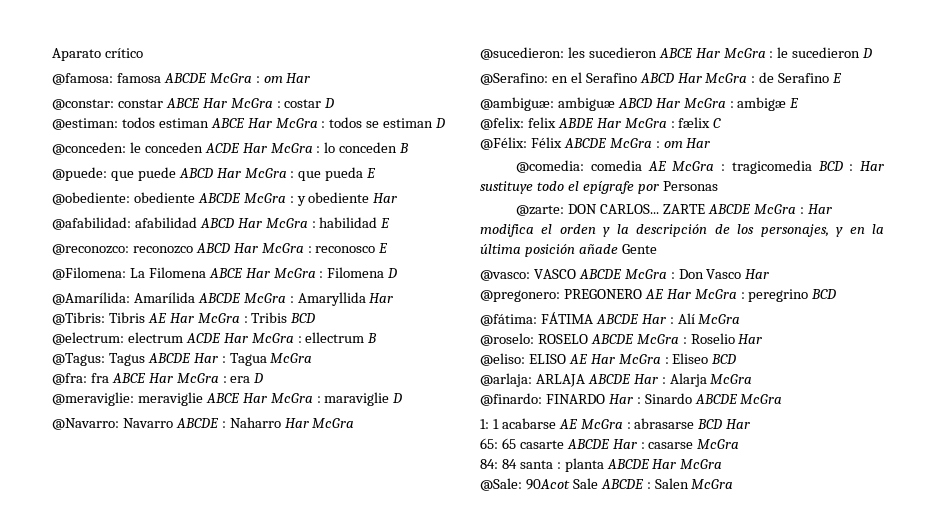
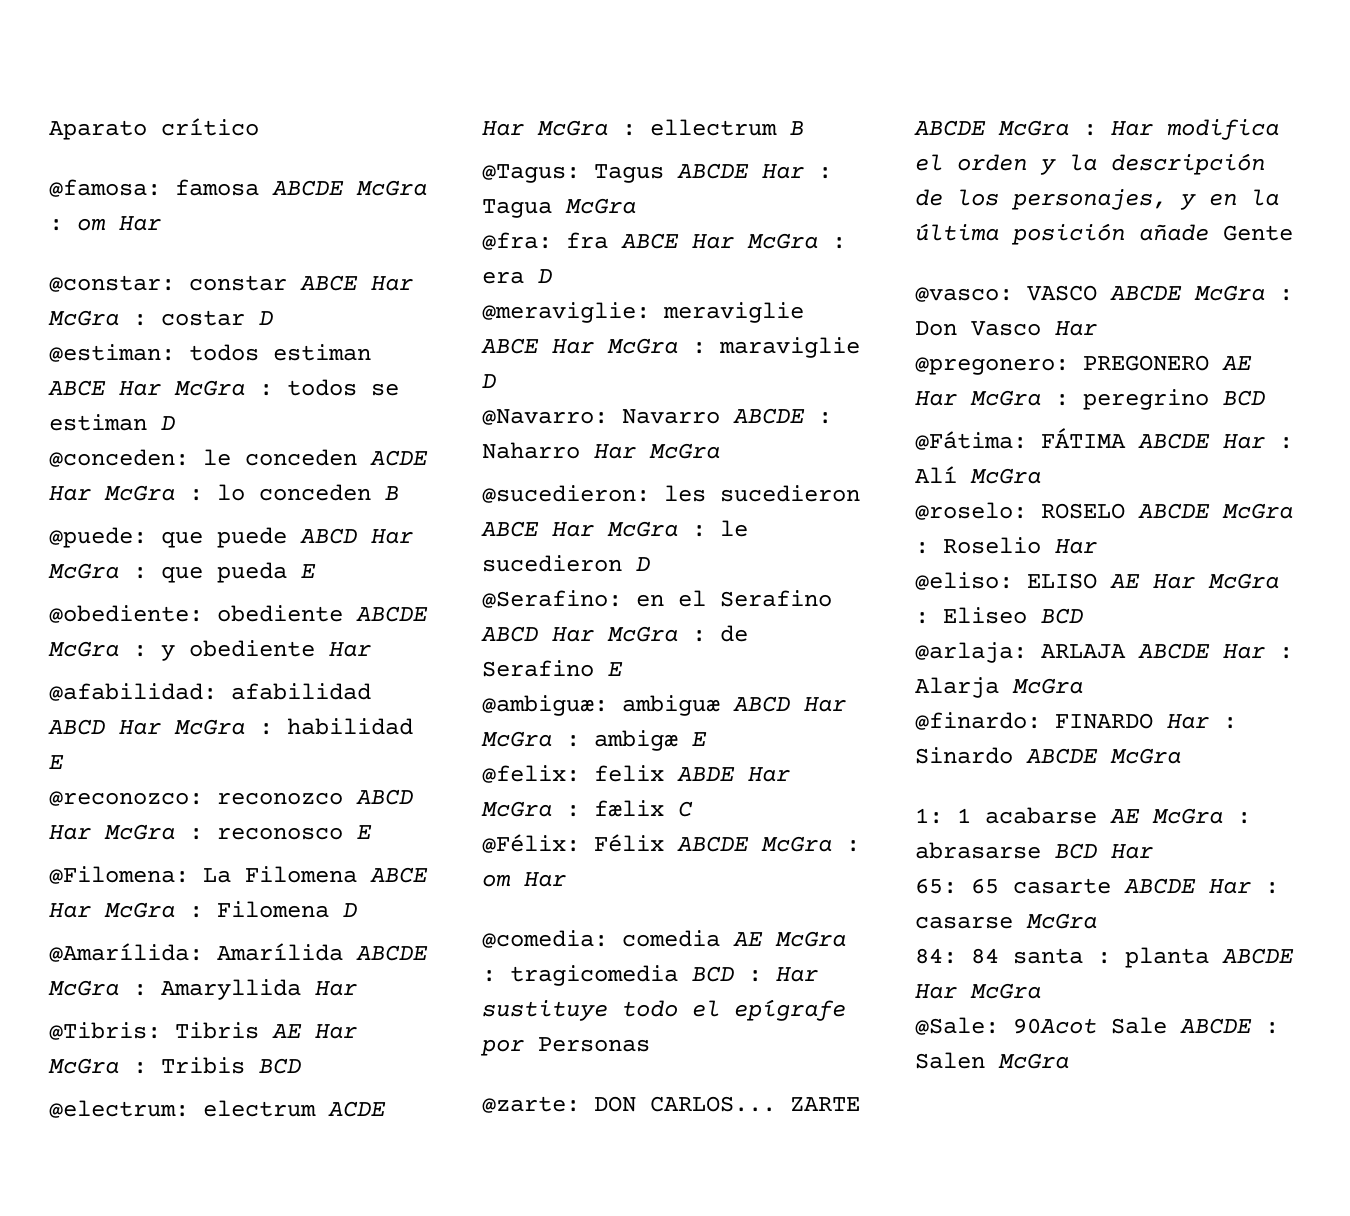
[480,314,537,326] @fátima: -> [915,431,1027,450] @Fátima:

